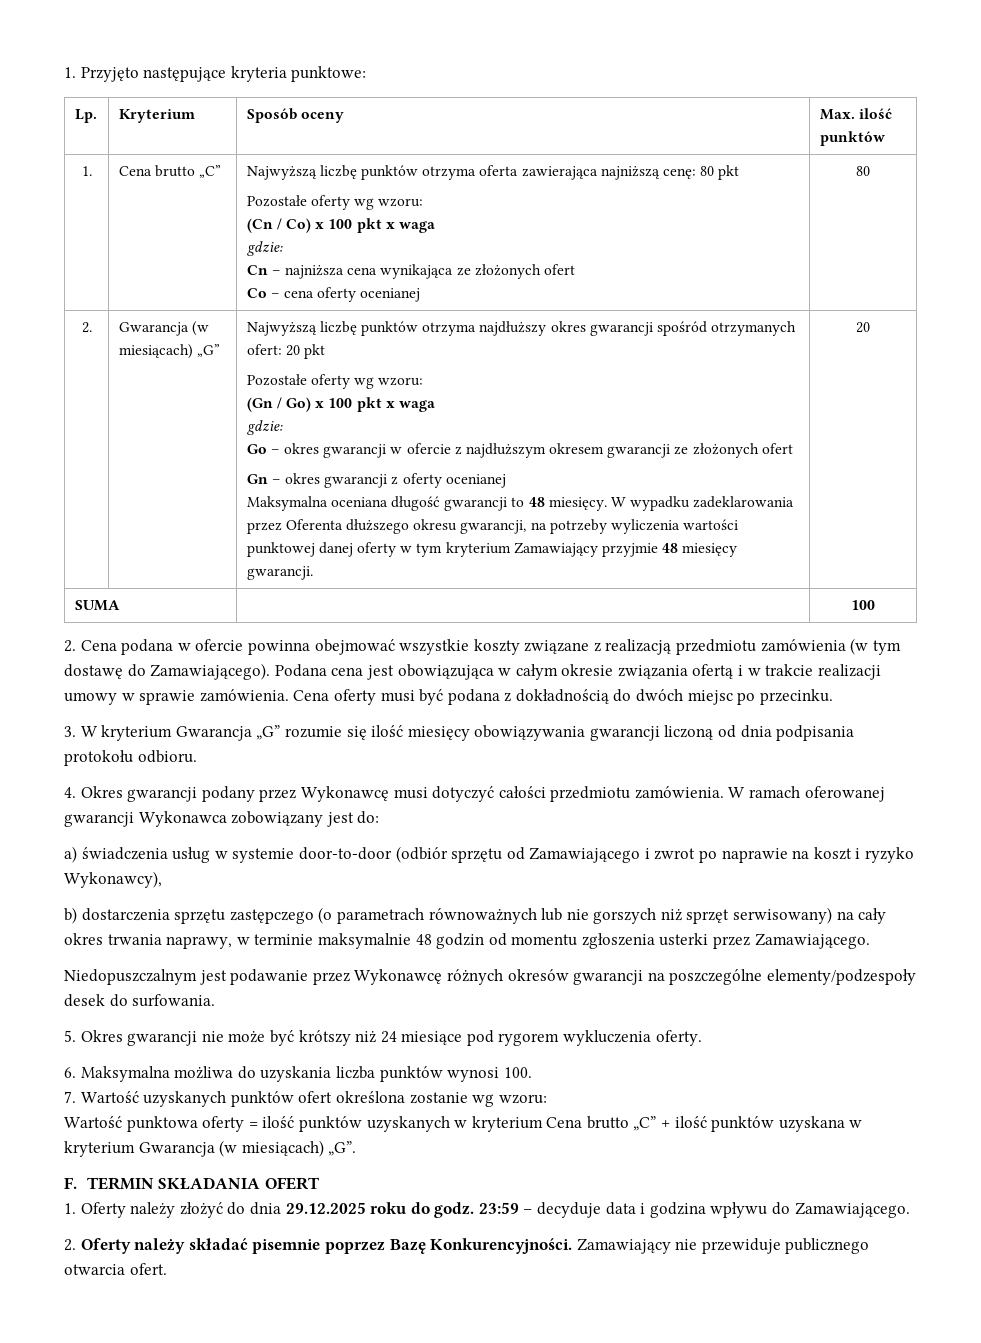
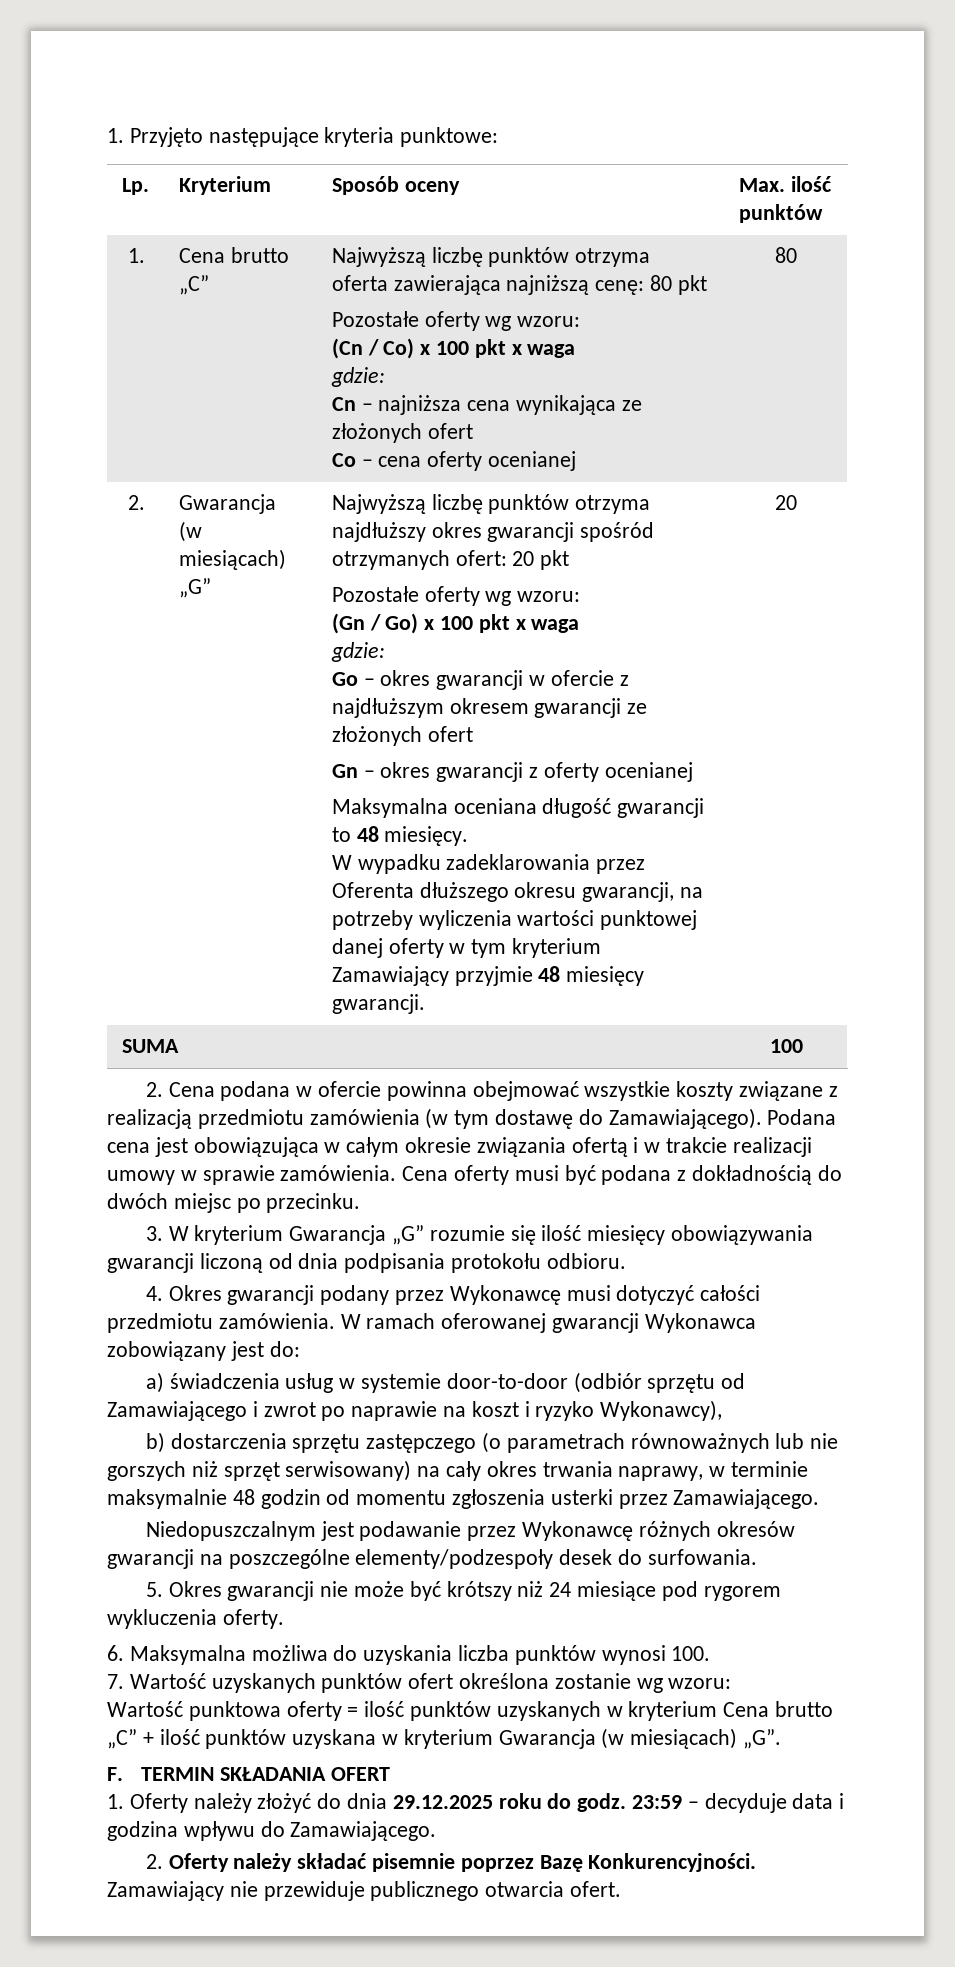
(607, 504) none -> (469, 836) //

